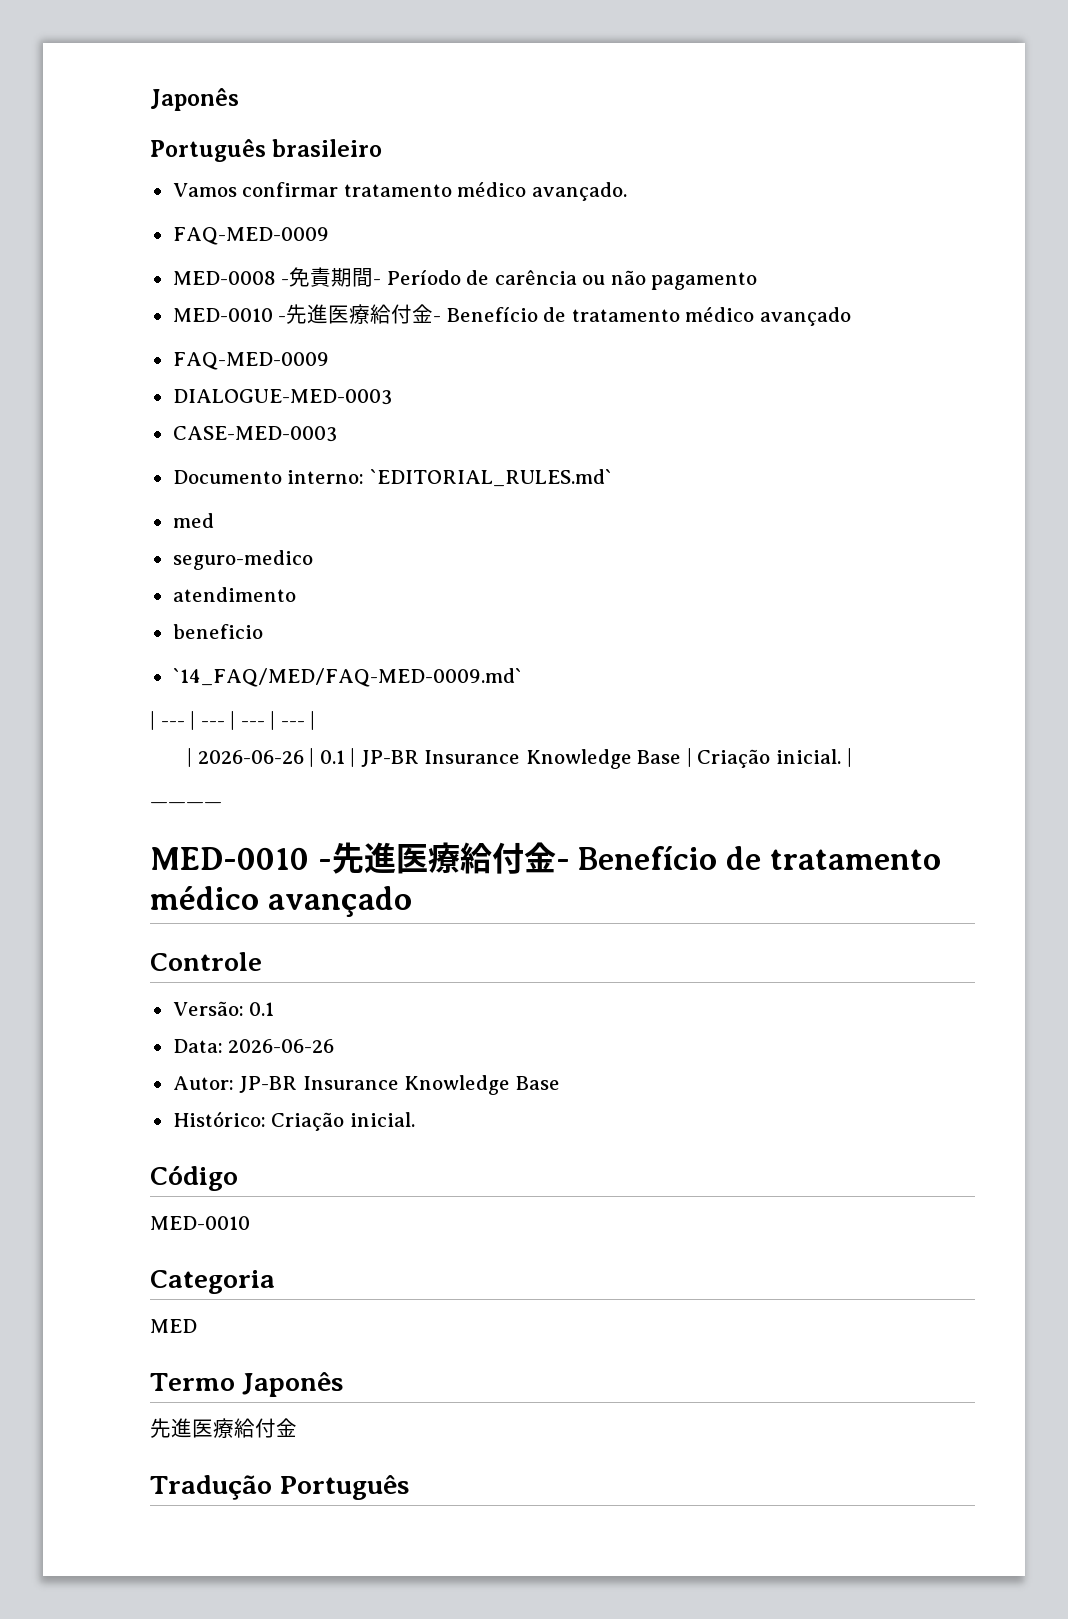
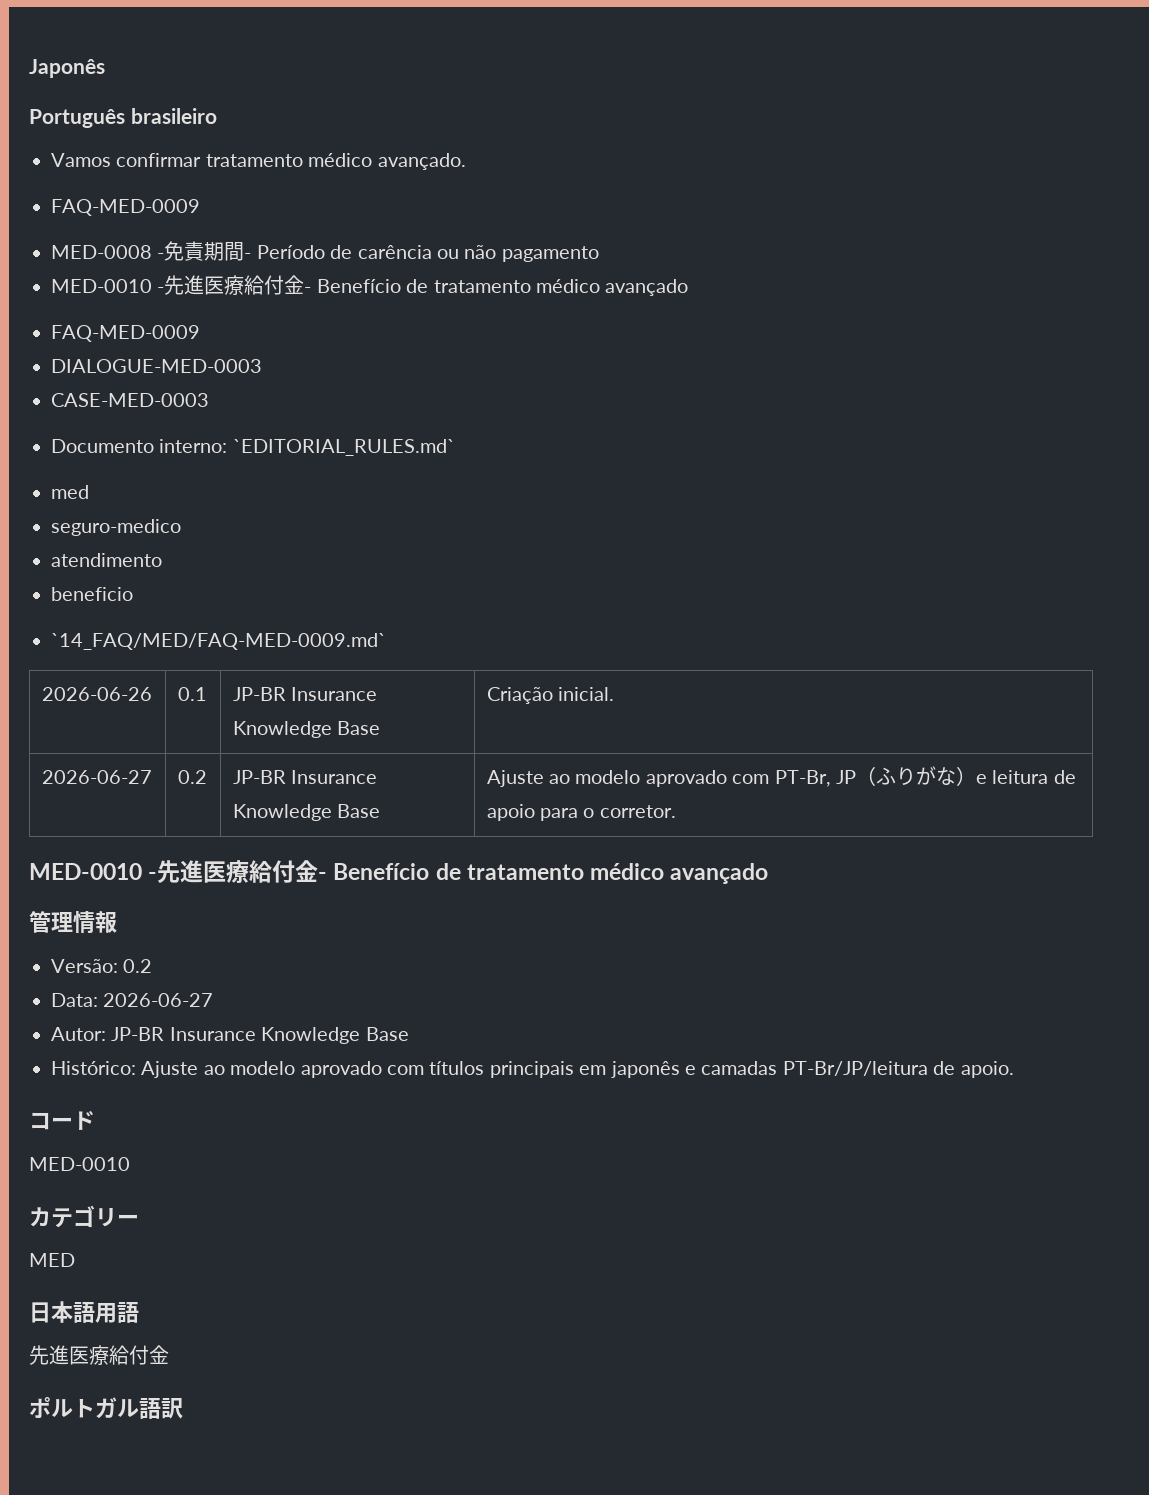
[150,711,316,730] [187,748,852,769] [150,802,222,808] // | --- | --- | --- | --- | // | 2026-06-26 | 0.1 | JP-BR Insurance Knowledge Base | Criação inicial. | // ———— -> [41,687,152,701] [177,687,207,701] [232,687,378,701] [232,721,381,738] [486,687,615,704] [41,770,152,784] [177,770,207,784] [232,770,378,784] [232,804,381,821] [486,766,1076,787] [486,804,676,821] // 2026-06-26 | 0.1 | JP-BR Insurance Knowledge Base | Criação inicial. // 2026-06-27 | 0.2 | JP-BR Insurance Knowledge Base | Ajuste ao modelo aprovado com PT-Br, JP（ふりがな）e leitura de apoio para o corretor.
[150,952,262,971] Controle -> [29,911,117,934] 管理情報
[249,1002,275,1016] 0.1 -> [123,959,153,973] 0.2
[228,1039,335,1053] 2026-06-26 -> [103,993,214,1007] 2026-06-27
[271,1112,415,1131] [150,1165,238,1191] Criação inicial. // Código -> [141,1061,1014,1078] [29,1111,95,1130] Ajuste ao modelo aprovado com títulos principais em japonês e camadas PT-Br/JP/leitura de apoio. // コード
[150,1270,275,1294] Categoria -> [29,1205,139,1228] カテゴリー
[150,1372,344,1397] Termo Japonês -> [29,1301,139,1323] 日本語用語
[150,1475,410,1500] Tradução Português -> [29,1397,183,1419] ポルトガル語訳

